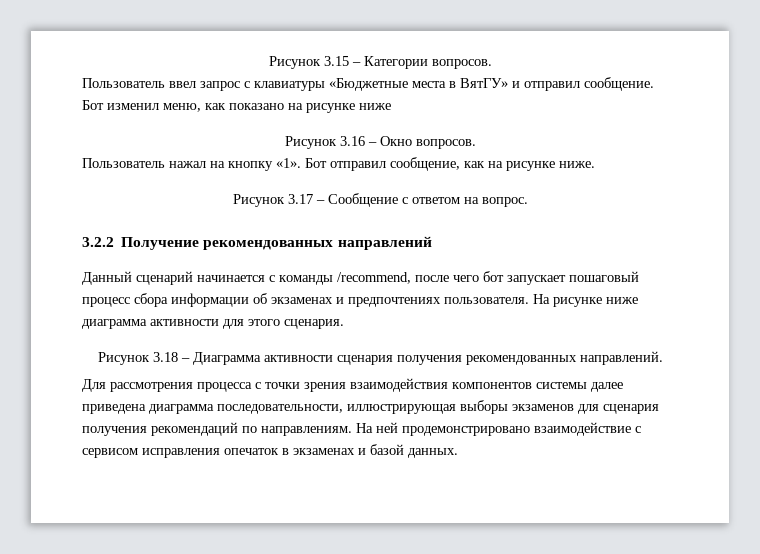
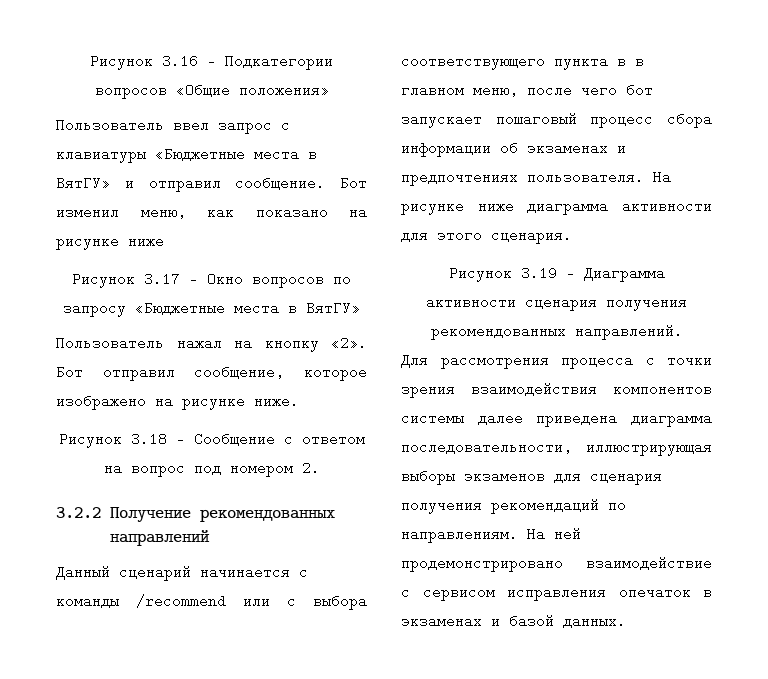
[268,56,492,69] Рисунок 3.15 – Категории вопросов. -> [90,52,333,70] [94,81,329,99] Рисунок 3.16 – Подкатегории вопросов «Общие положения»
[339,136,365,146] 3.16 -> [144,272,180,286] 3.17
[415,139,476,149] вопросов. -> [252,270,351,288] [63,299,360,317] вопросов по запросу «Бюджетные места в ВятГУ»
[276,158,301,168] «1». -> [331,336,367,350] «2».
[464,161,485,168] как -> [304,363,367,381] [56,392,146,410] которое изображено
[287,194,313,204] 3.17 -> [130,432,167,446] 3.18
[481,197,528,207] вопрос. -> [130,459,320,477] вопрос под номером 2.
[337,272,411,284] /recommend, -> [136,592,367,610] [401,52,644,70] [401,81,518,98] /recommend или с выбора соответствующего пункта в в главном меню,
[152,352,178,362] 3.18 -> [520,266,557,280] 3.19

